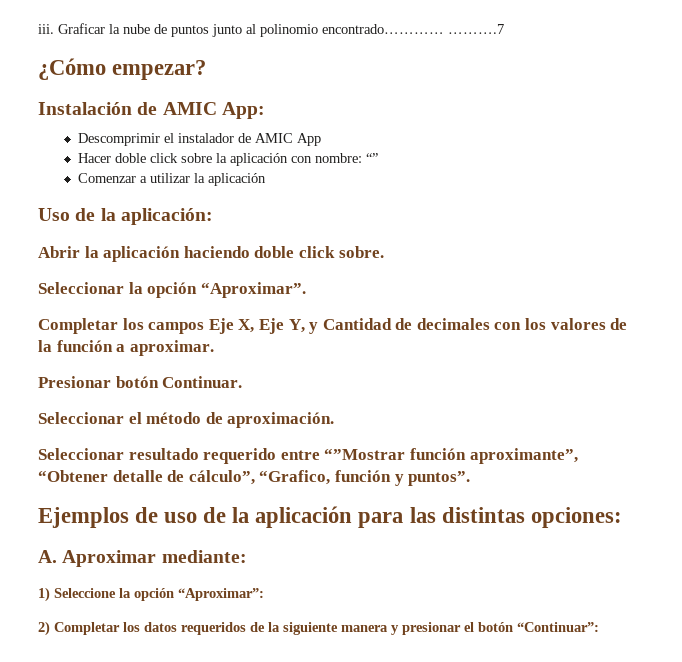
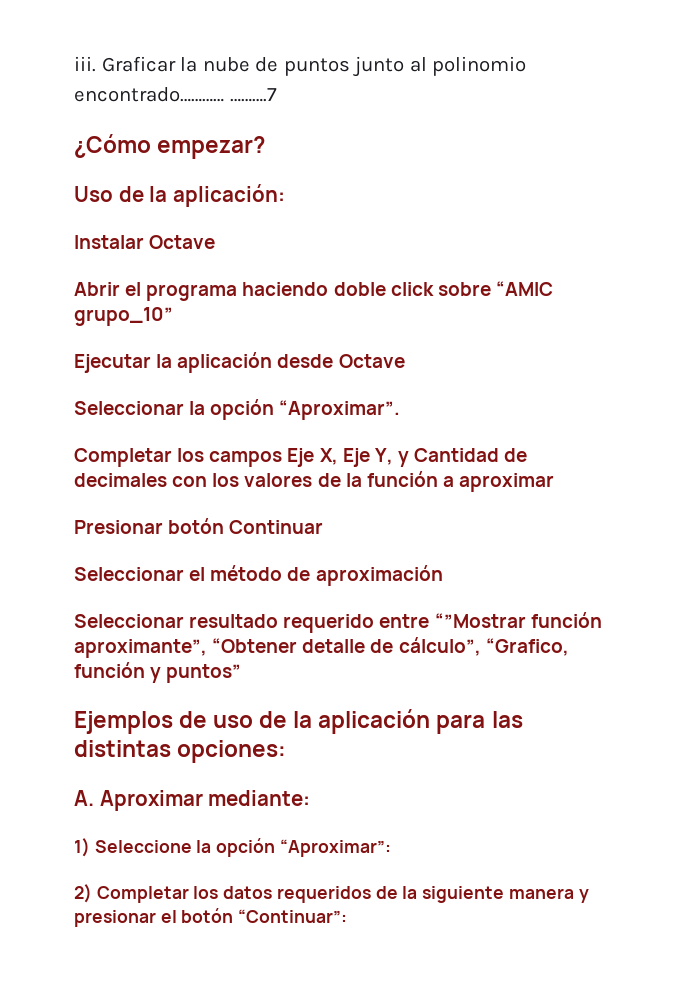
[38,102,265,119] [78,133,322,146] [78,153,379,166] [78,173,267,186] // Instalación de AMIC App: // Descomprimir el instalador de AMIC App // Hacer doble click sobre la aplicación con nombre: “” // Comenzar a utilizar la aplicación -> (266, 147) none
(213, 216) none -> [74,235,216,249] // Instalar Octave
[84,246,181,262] la aplicación -> [125,282,238,301] el programa
[338,246,384,258] sobre. -> [437,281,553,296] [74,307,173,326] [74,352,405,373] sobre “AMIC grupo_10” // Ejecutar la aplicación desde Octave
[129,340,214,356] aproximar. -> [459,473,555,492] aproximar
[162,376,243,388] Continuar. -> [229,520,324,534] Continuar
[227,412,335,428] aproximación. -> [315,565,443,586] aproximación
[408,471,471,486] puntos”. -> [166,664,242,683] puntos”

